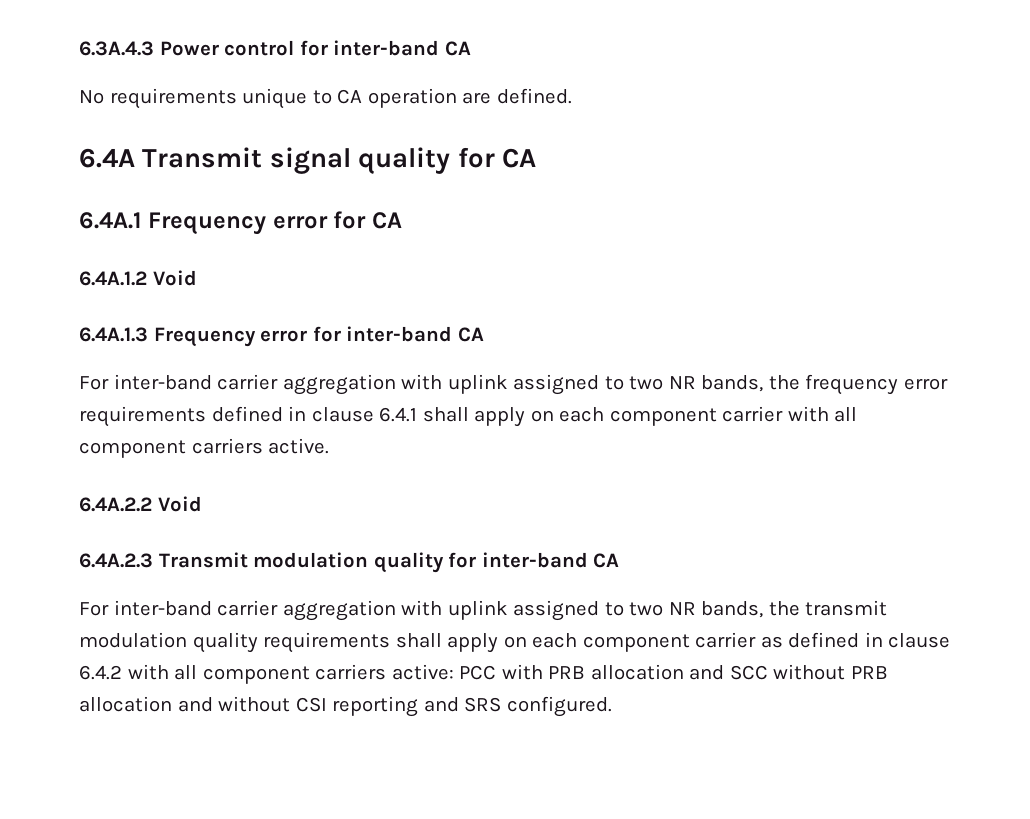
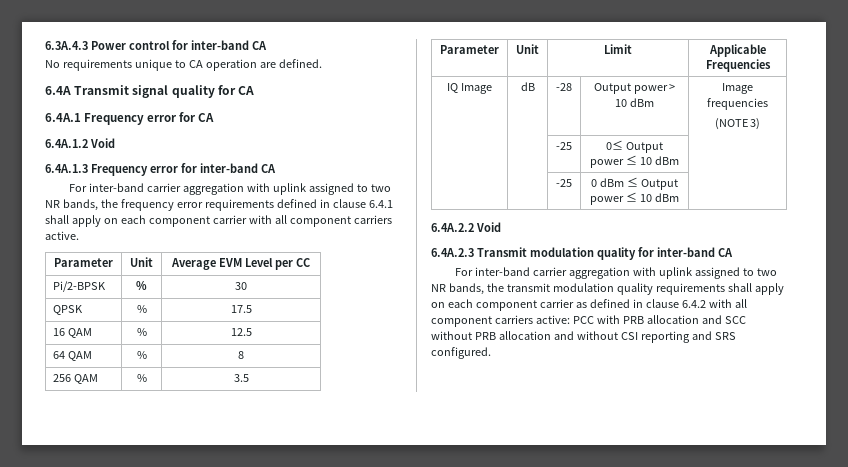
(330, 446) none -> [54,258,113,267] [130,257,153,267] [171,258,310,270] [53,281,107,292] [136,281,147,290] [235,282,247,290] [53,305,84,315] [136,305,147,313] [230,305,252,313] [53,328,93,338] [136,328,147,336] [230,328,252,336] [53,351,93,361] [136,351,147,359] [238,351,244,359] [53,374,99,384] [136,374,147,382] [233,374,249,382] [440,45,499,54] [516,44,539,54] [604,44,632,54] [708,44,766,57] [705,59,771,72] [447,83,492,94] [520,82,535,91] [556,83,572,91] [593,83,676,94] [615,98,654,107] [722,83,753,94] [707,98,768,110] [714,118,761,130] [556,142,572,150] [606,140,663,153] [590,155,679,168] [556,179,572,187] [591,177,678,190] [590,192,679,205] // Parameter | Unit | Average EVM Level per CC // Pi/2-BPSK | % | 30 // QPSK | % | 17.5 // 16 QAM | % | 12.5 // 64 QAM | % | 8 // 256 QAM | % | 3.5 // Parameter | Unit | Limit | Applicable Frequencies // IQ Image | dB | -28 | Output power > 10 dBm | Image frequencies // (NOTE 3) // | | -25 | 0≤ Output power ≤ 10 dBm | // | | -25 | 0 dBm ≤ Output power ≤ 10 dBm |

